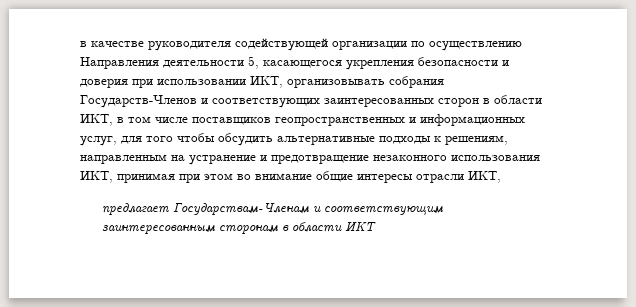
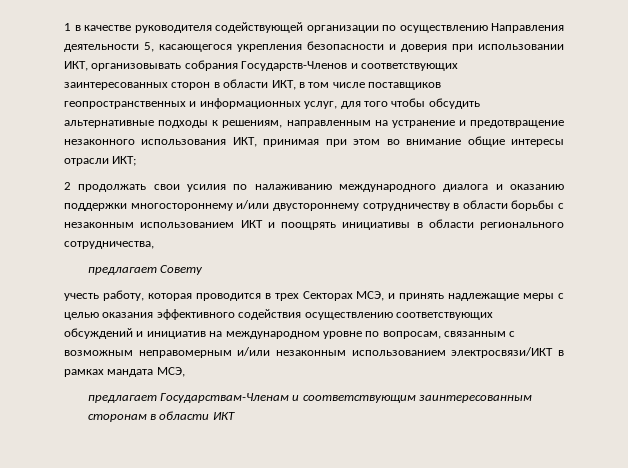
(80, 44) none -> [64,23,71,31] 1
[468,171,501,183] ИКТ, -> [112,156,137,166] [64,182,564,192] [64,200,564,211] [64,219,564,230] [64,241,154,249] [87,265,204,275] [64,290,565,301] [64,309,493,320] [64,328,516,339] [64,347,564,358] [64,367,185,377] ИКТ; // 2 продолжать свои усилия по налаживанию международного диалога и оказанию поддержки многостороннему и/или двустороннему сотрудничеству в области борьбы с незаконным использованием ИКТ и поощрять инициативы в области регионального сотрудничества, // предлагает Совету // учесть работу, которая проводится в трех Секторах МСЭ, и принять надлежащие меры с целью оказания эффективного содействия осуществлению соответствующих обсуждений и инициатив на международном уровне по вопросам, связанным с возможным неправомерным и/или незаконным использованием электросвязи/ИКТ в рамках мандата МСЭ,

